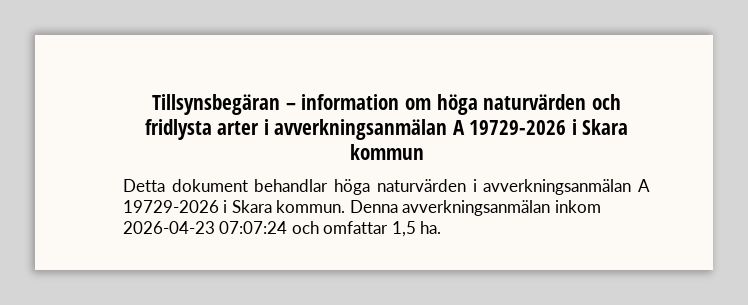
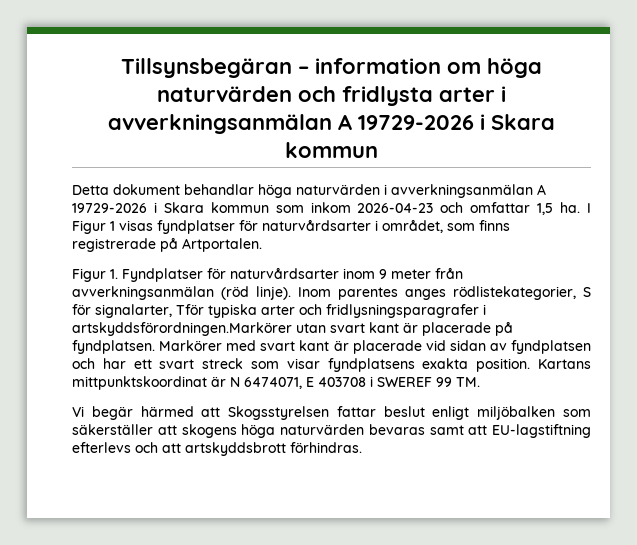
[276,200,551,216] kommun. Denna avverkningsanmälan -> [210,202,304,213] kommun som
[219,221,288,234] 07:07:24 -> (434, 208) none
(442, 227) none -> [587,203,592,213] [72,219,510,234] [72,237,262,252] [72,267,463,282] [72,286,591,300] [72,304,486,318] [72,321,513,336] [72,340,592,354] [72,358,591,372] [72,376,480,390] [72,406,591,420] [72,424,591,438] [72,442,362,456] I Figur 1 visas fyndplatser för naturvårdsarter i området, som finns registrerade på Artportalen. // Figur 1. Fyndplatser för naturvårdsarter inom 9 meter från avverkningsanmälan (röd linje). Inom parentes anges rödlistekategorier, S för signalarter, Tför typiska arter och fridlysningsparagrafer i artskyddsförordningen.Markörer utan svart kant är placerade på fyndplatsen. Markörer med svart kant är placerade vid sidan av fyndplatsen och har ett svart streck som visar fyndplatsens exakta position. Kartans mittpunktskoordinat är N 6474071, E 403708 i SWEREF 99 TM. // Vi begär härmed att Skogsstyrelsen fattar beslut enligt miljöbalken som säkerställer att skogens höga naturvärden bevaras samt att EU-lagstiftning efterlevs och att artskyddsbrott förhindras.

